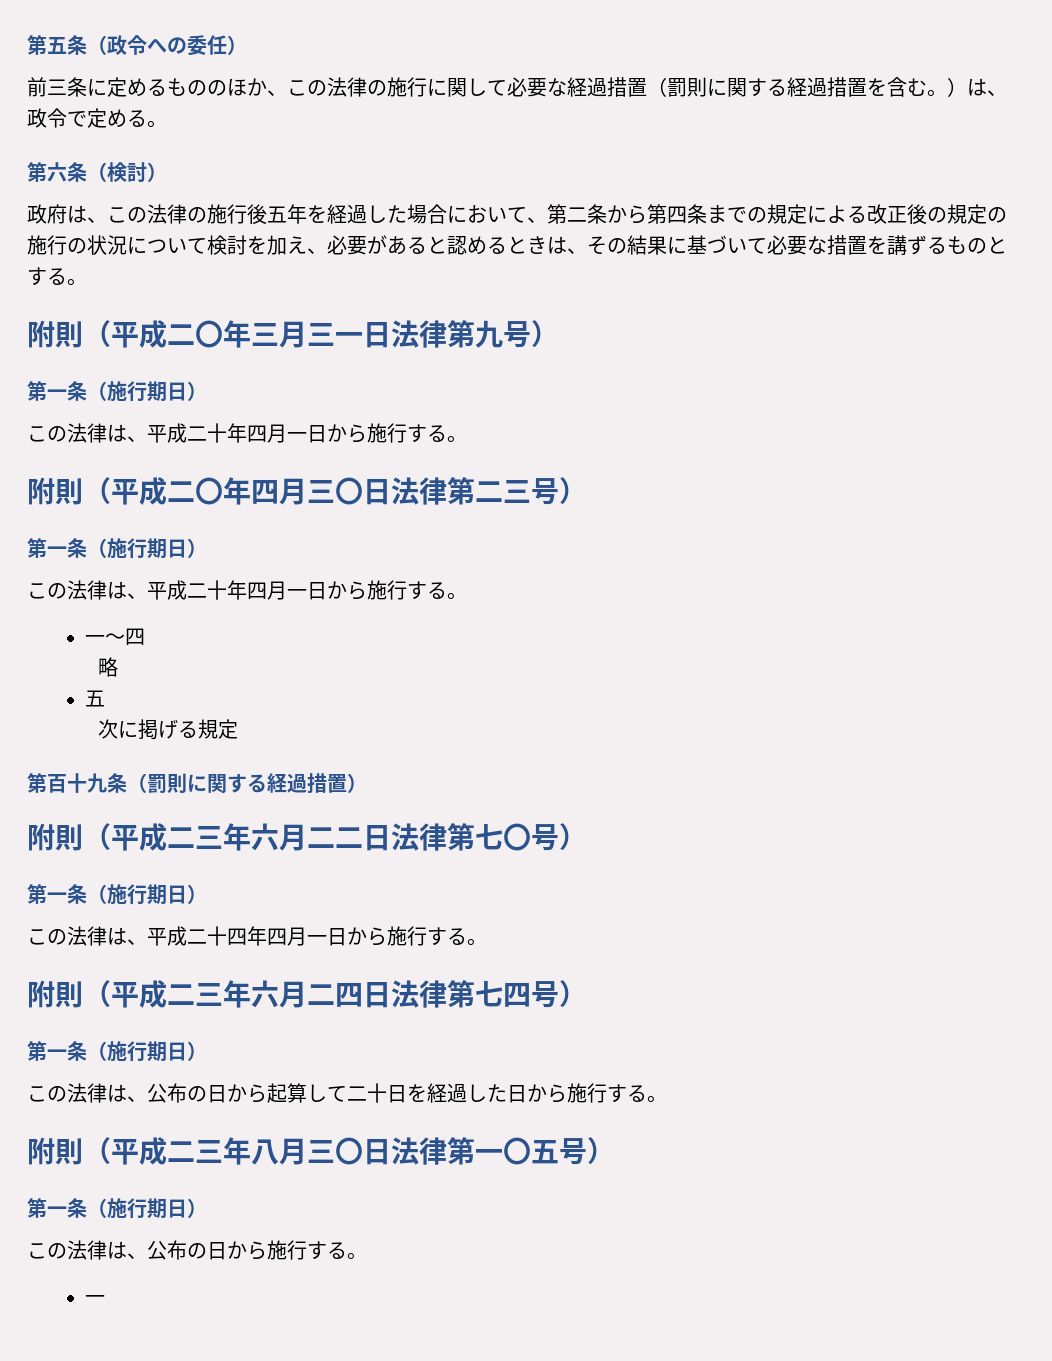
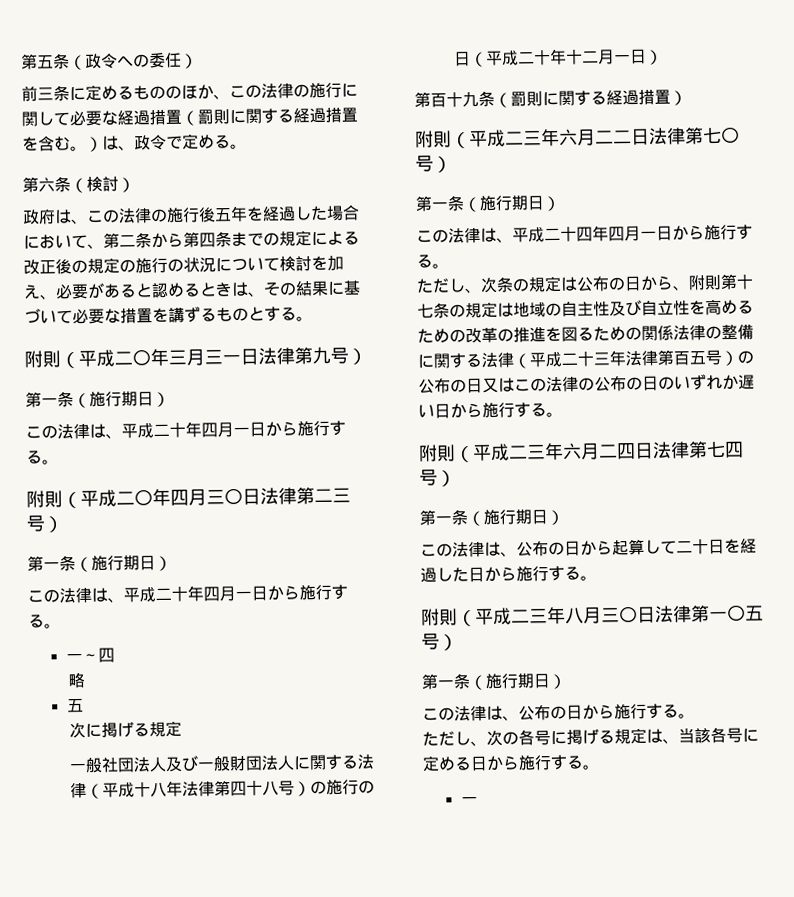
(239, 729) none -> [69,754,376,773] [70,779,376,799] [454,48,664,68] // 一般社団法人及び一般財団法人に関する法律（平成十八年法律第四十八号）の施行の日（平成二十年十二月一日）
(487, 942) none -> [416,273,754,294] [417,298,754,319] [417,324,754,344] [417,349,754,369] [418,374,755,394] [418,402,563,419] // ただし、次条の規定は公布の日から、附則第十七条の規定は地域の自主性及び自立性を高めるための改革の推進を図るための関係法律の整備に関する法律（平成二十三年法律第百五号）の公布の日又はこの法律の公布の日のいずれか遅い日から施行する。
(367, 1256) none -> [422,726,759,747] [422,754,600,772] // ただし、次の各号に掲げる規定は、当該各号に定める日から施行する。

